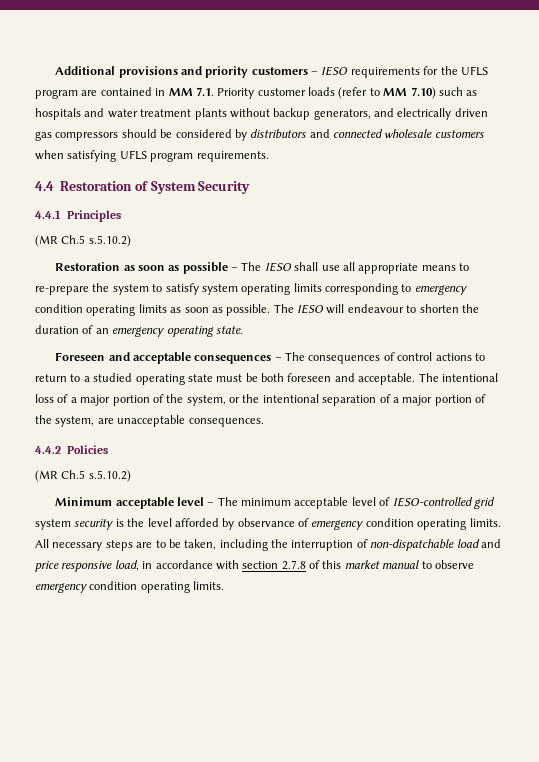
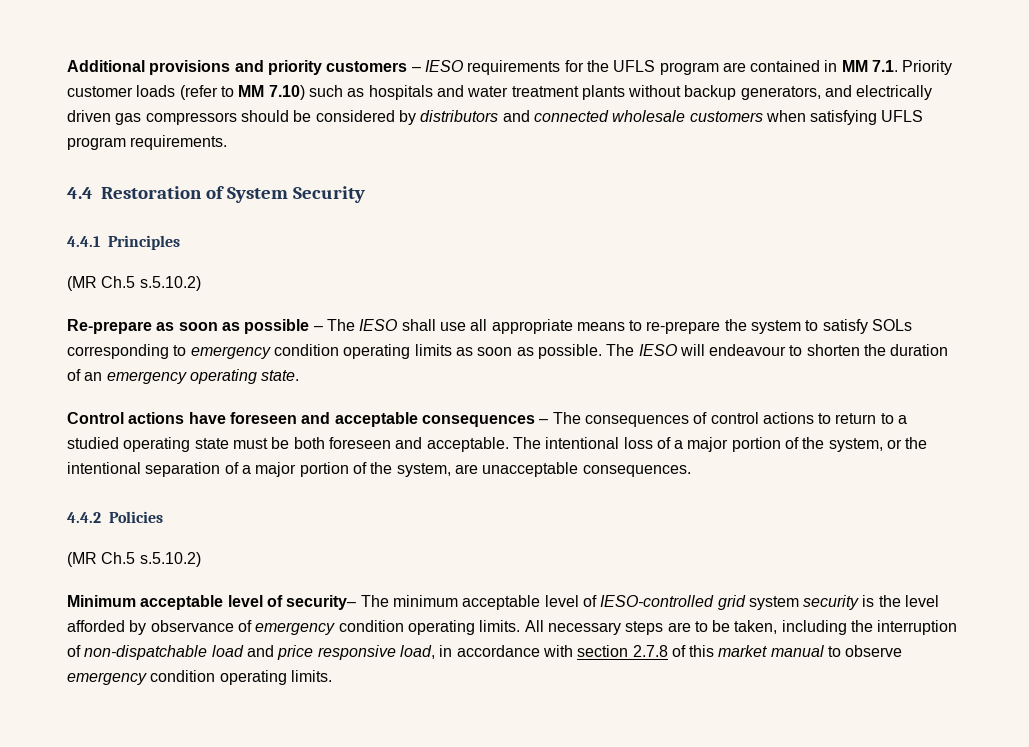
[55,262,121,271] Restoration -> [67,319,152,334] Re-prepare
[201,283,322,295] system operating limits -> [872,319,913,331] SOLs
[55,352,106,361] Foreseen -> [67,412,297,424] Control actions have foreseen
[207,502,215,506] – -> [266,595,357,610] of security–

